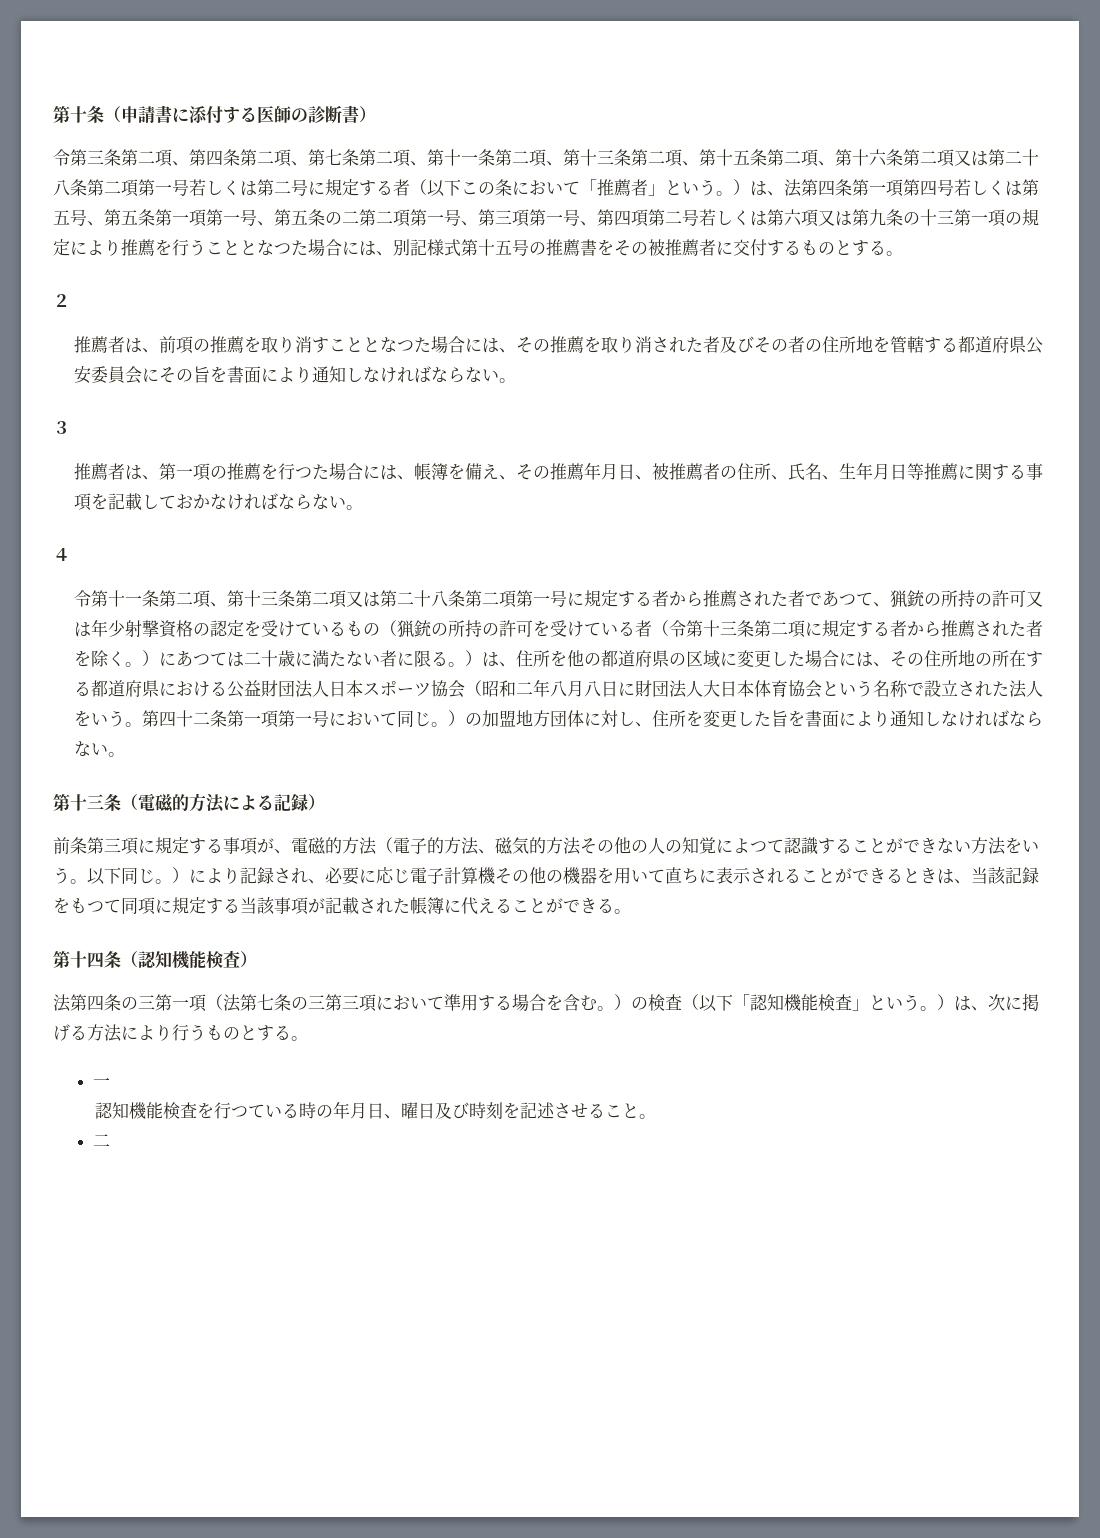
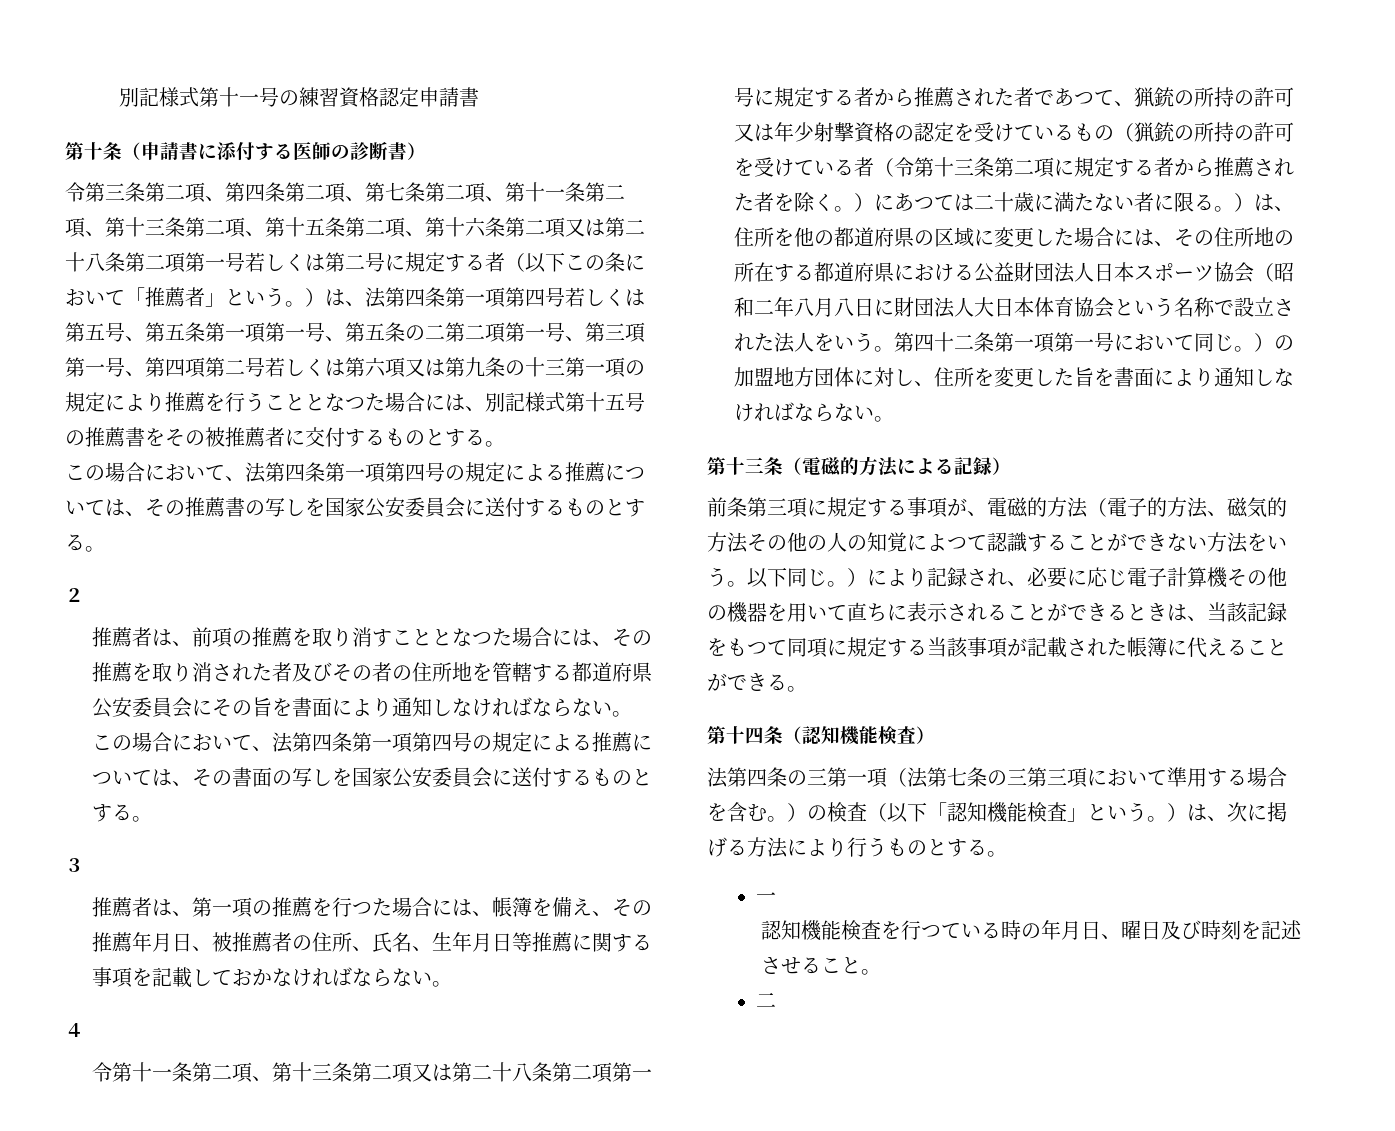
(53, 114) none -> [118,87,479,108] 別記様式第十一号の練習資格認定申請書 //
(903, 253) none -> [65,462,645,483] [65,497,645,518] [65,534,105,552] // この場合において、法第四条第一項第四号の規定による推薦については、その推薦書の写しを国家公安委員会に送付するものとする。
(517, 380) none -> [91,732,652,753] [91,767,652,788] [91,804,152,822] // この場合において、法第四条第一項第四号の規定による推薦については、その書面の写しを国家公安委員会に送付するものとする。

